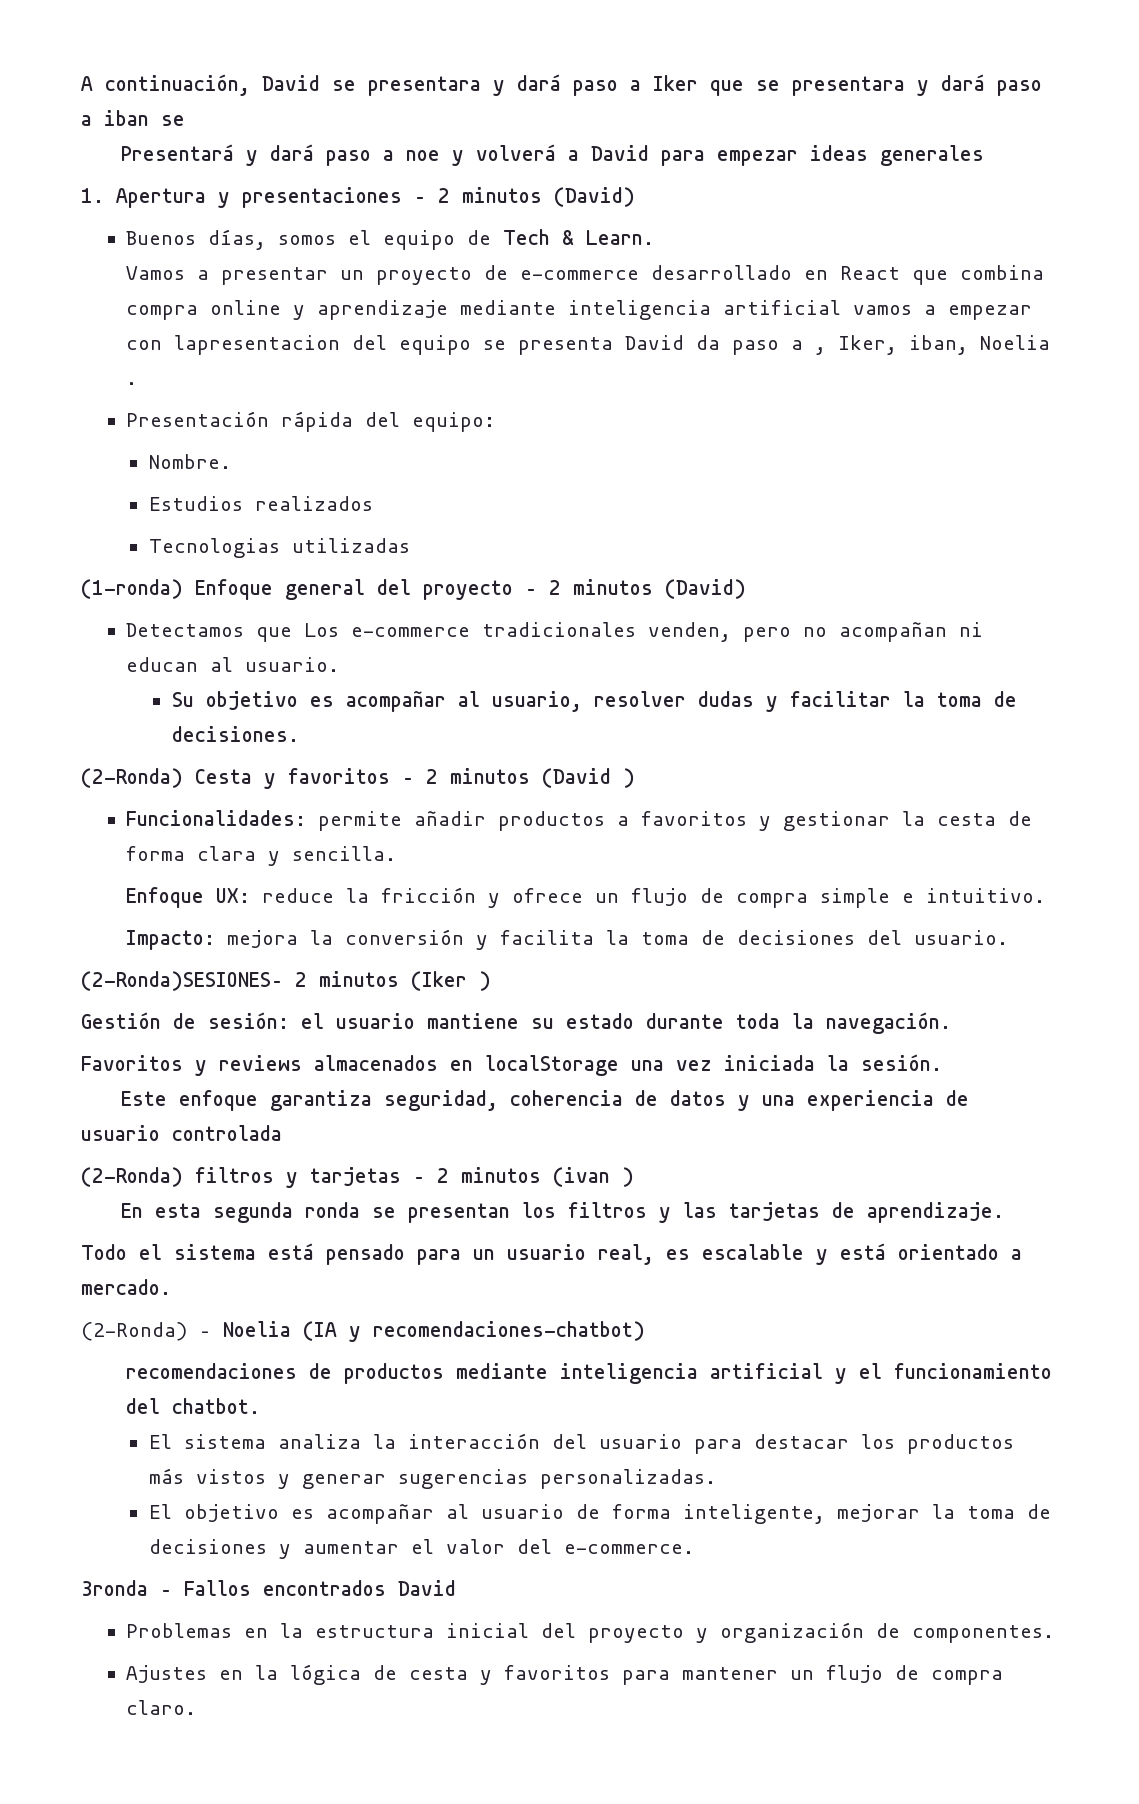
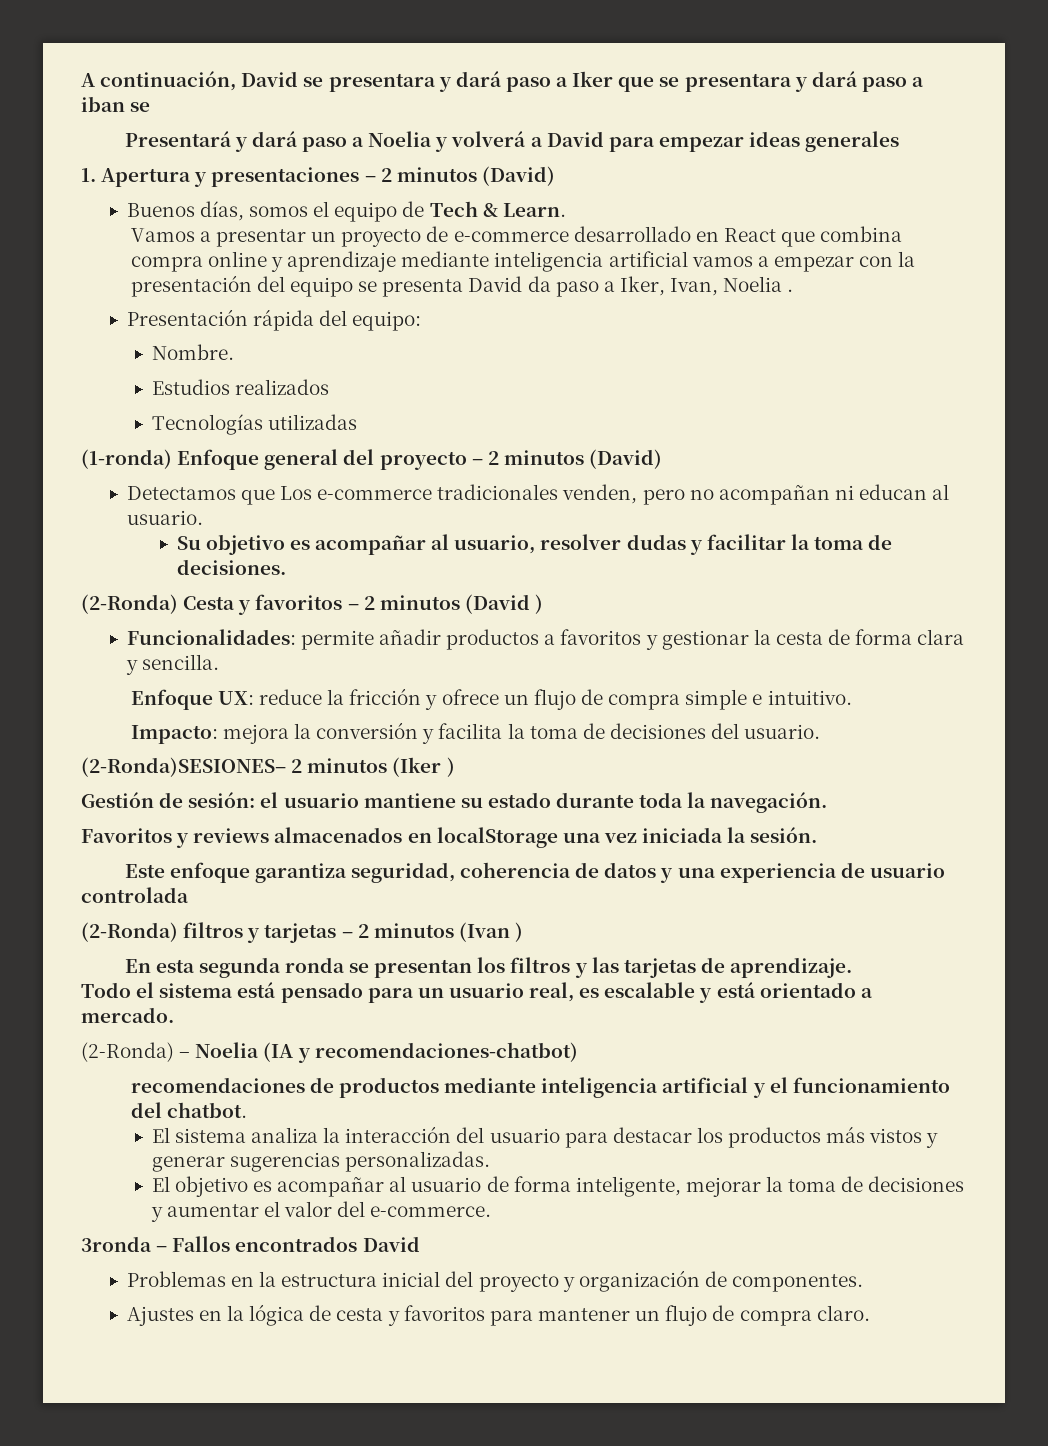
[406,150,441,161] noe -> [368,131,433,147] Noelia
[174,335,341,355] lapresentacion -> [898,251,916,267] [130,275,252,297] la presentación
[815,335,969,355] , Iker, iban, -> [619,276,719,296] Iker, Ivan,
[148,538,280,558] Tecnologias -> [151,414,263,435] Tecnologías
[553,1167,610,1187] (ivan -> [458,922,510,942] (Ivan

